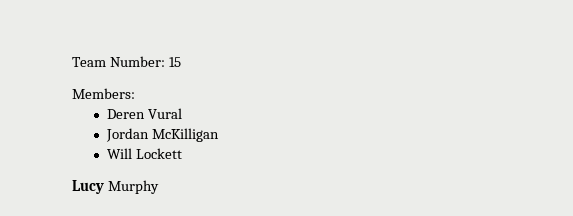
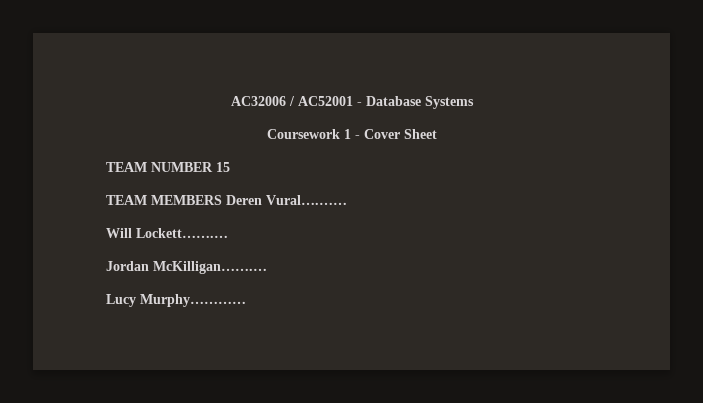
[72,56,181,67] [72,88,135,99] [107,108,183,119] [106,128,220,142] [107,148,183,159] Team Number: 15 // Members: // Deren Vural // Jordan McKilligan // Will Lockett -> [230,96,474,109] [266,129,437,139] [106,162,230,172] [106,195,347,205] [106,228,228,238] [106,261,267,274] AC32006 / AC52001 - Database Systems // Coursework 1 - Cover Sheet // TEAM NUMBER 15 // TEAM MEMBERS Deren Vural….…… // Will Lockett…….… // Jordan McKilligan…….…
[107,180,159,194] Murphy -> [140,294,246,307] Murphy…………

